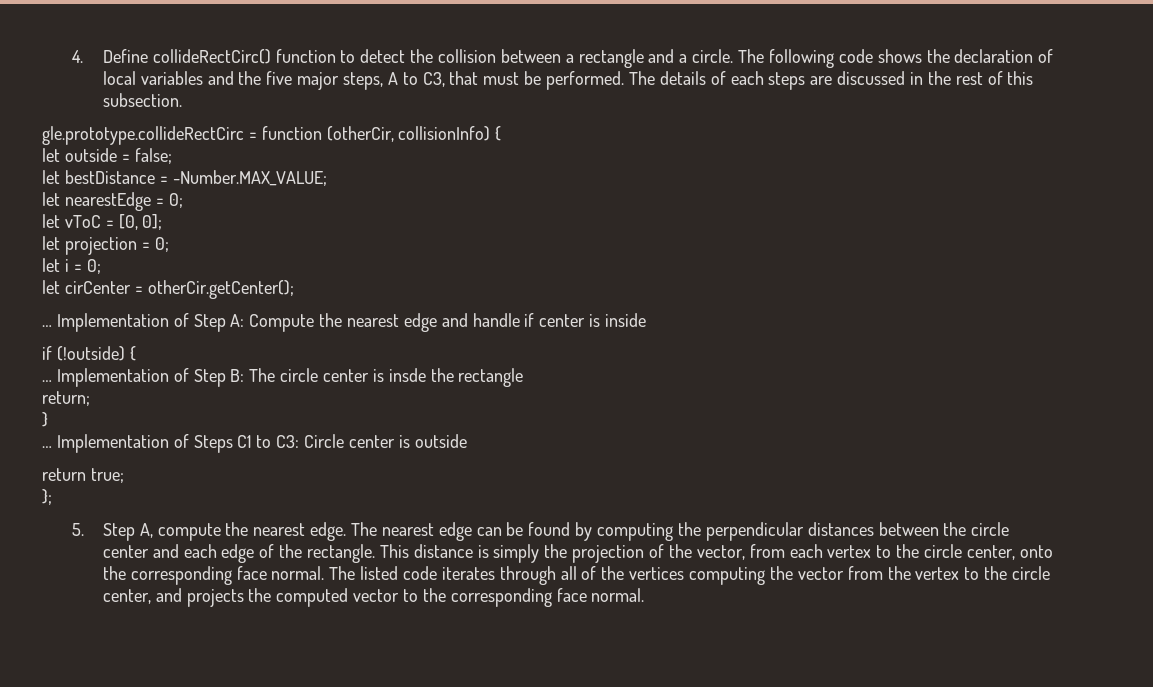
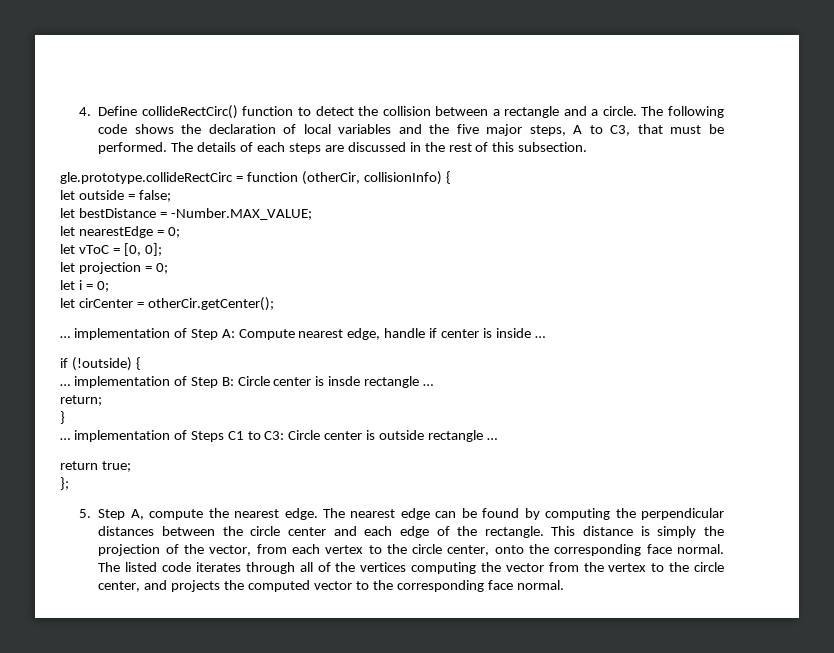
[56,313,169,332] Implementation -> [73,328,170,340] implementation
[319,313,468,332] the nearest edge and -> [298,328,381,340] nearest edge,
(647, 320) none -> [534,336,545,338] …
[56,368,169,387] Implementation -> [73,376,170,388] implementation
[249,368,319,382] The circle -> [237,376,270,386] Circle
[430,368,524,387] the rectangle -> [364,376,434,388] rectangle …
[56,434,169,453] Implementation -> [73,430,170,442] implementation
(467, 441) none -> [428,430,497,442] rectangle …

